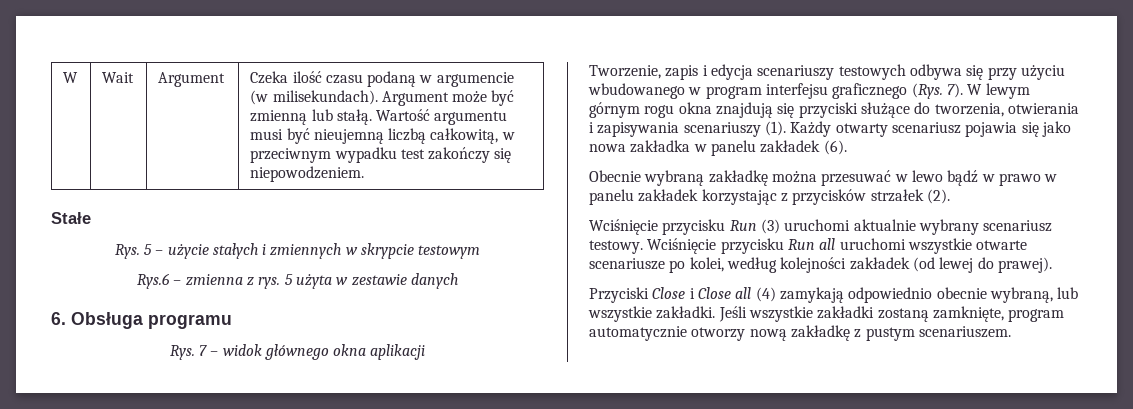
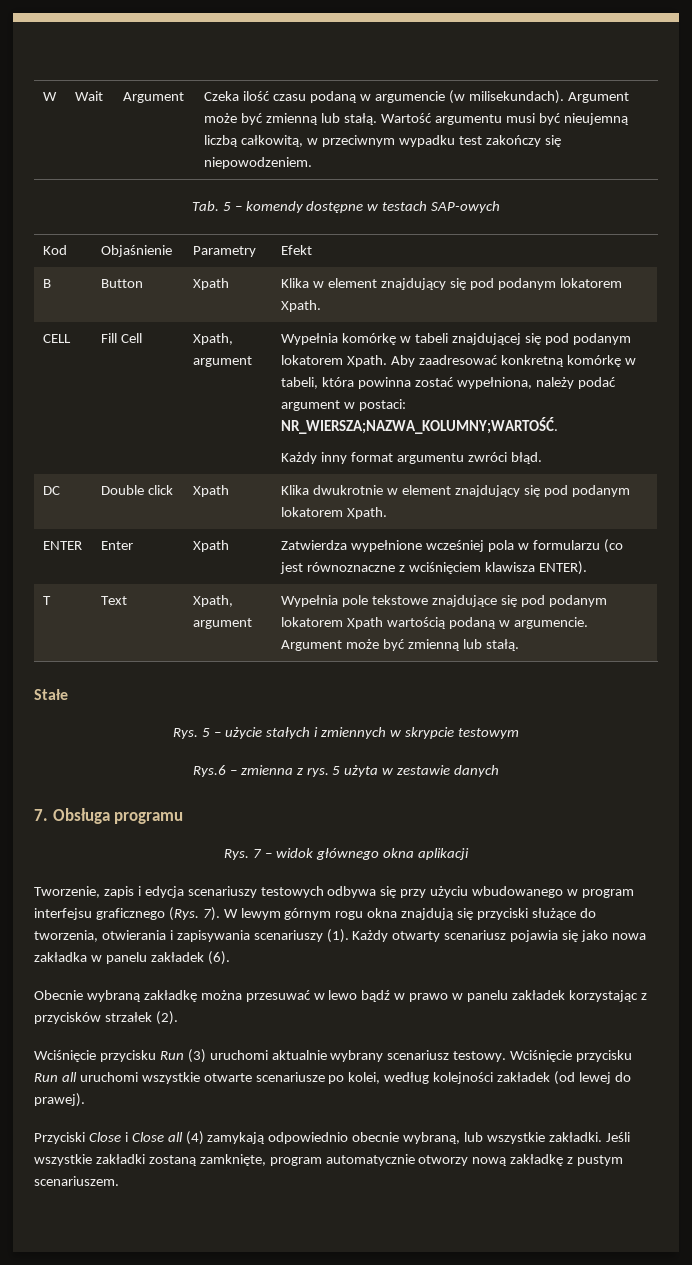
(365, 174) none -> [191,201,501,213] [43,245,68,255] [101,245,173,257] [193,246,257,257] [281,245,313,255] [43,279,52,288] [101,279,144,288] [193,278,230,290] [281,278,622,290] [281,300,322,312] [43,334,72,343] [101,333,143,343] [193,333,234,345] [193,356,253,367] [281,333,631,345] [281,355,636,367] [281,377,616,389] [281,399,407,411] [281,417,559,434] [281,452,543,464] [43,486,61,495] [101,485,174,495] [193,485,230,497] [281,485,630,497] [281,507,388,519] [43,541,83,550] [101,541,134,550] [193,540,230,552] [281,539,623,553] [280,561,588,575] [43,596,52,605] [101,596,128,605] [193,595,234,607] [193,618,253,629] [281,595,607,607] [281,617,589,629] [281,639,520,651] // Tab. 5 – komendy dostępne w testach SAP-owych // Kod | Objaśnienie | Parametry | Efekt // B | Button | Xpath | Klika w element znajdujący się pod podanym lokatorem Xpath. // CELL | Fill Cell | Xpath, argument | Wypełnia komórkę w tabeli znajdującej się pod podanym lokatorem Xpath. Aby zaadresować konkretną komórkę w tabeli, która powinna zostać wypełniona, należy podać argument w postaci: NR_WIERSZA;NAZWA_KOLUMNY;WARTOŚĆ. // Każdy inny format argumentu zwróci błąd. // DC | Double click | Xpath | Klika dwukrotnie w element znajdujący się pod podanym lokatorem Xpath. // ENTER | Enter | Xpath | Zatwierdza wypełnione wcześniej pola w formularzu (co jest równoznaczne z wciśnięciem klawisza ENTER). // T | Text | Xpath, argument | Wypełnia pole tekstowe znajdujące się pod podanym lokatorem Xpath wartością podaną w argumencie. Argument może być zmienną lub stałą.
[51,312,66,325] 6. -> [34,809,48,821] 7.

